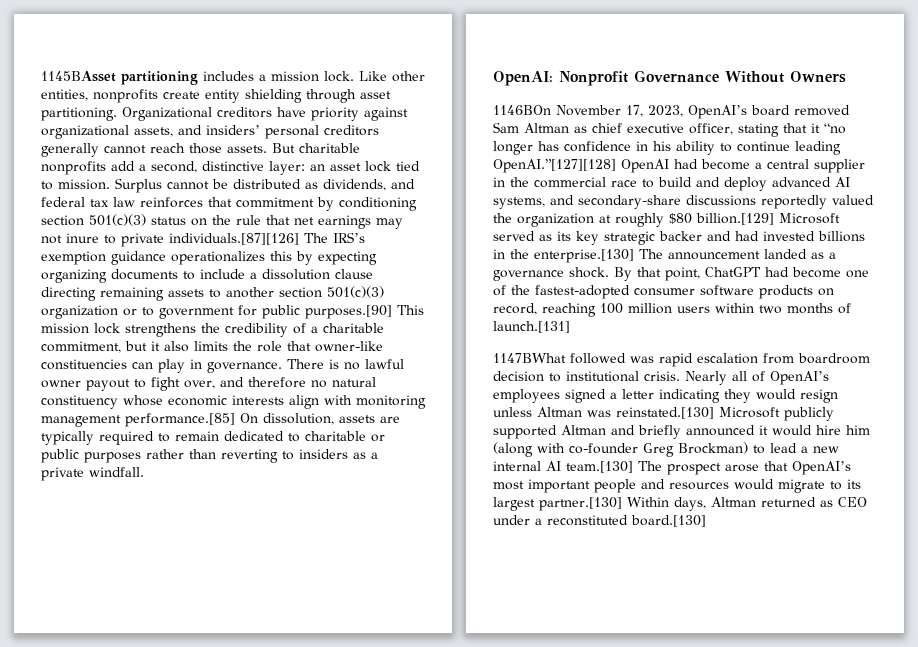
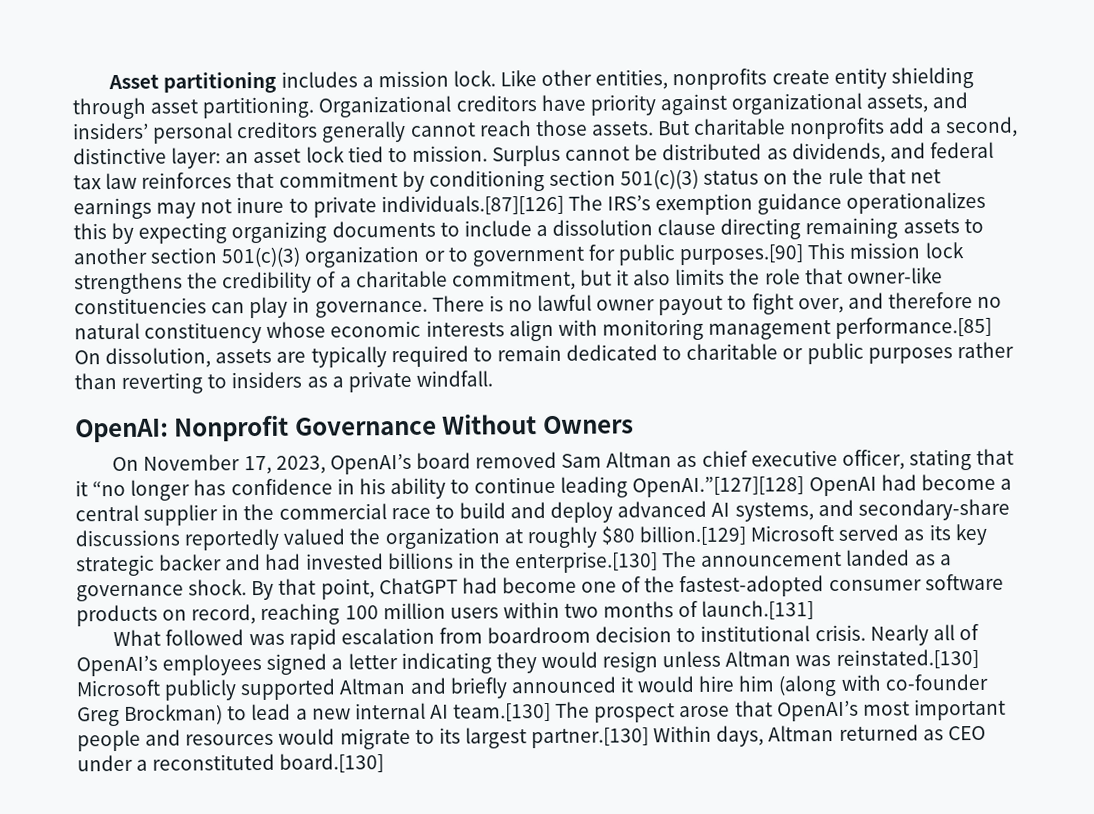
[41,71,116,82] 1145BAsset -> [108,74,160,90] Asset
[493,105,551,115] 1146BOn -> [112,456,140,472] On
[493,353,566,363] 1147BWhat -> [113,629,162,647] What

